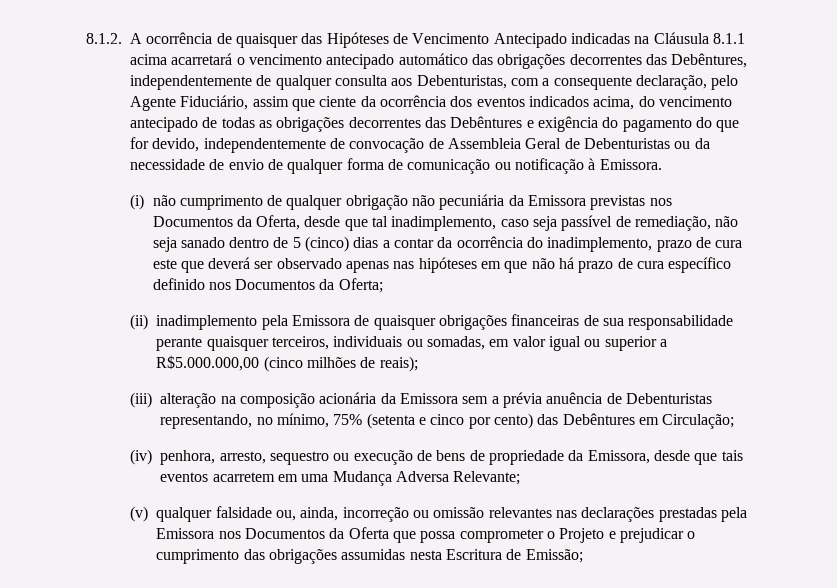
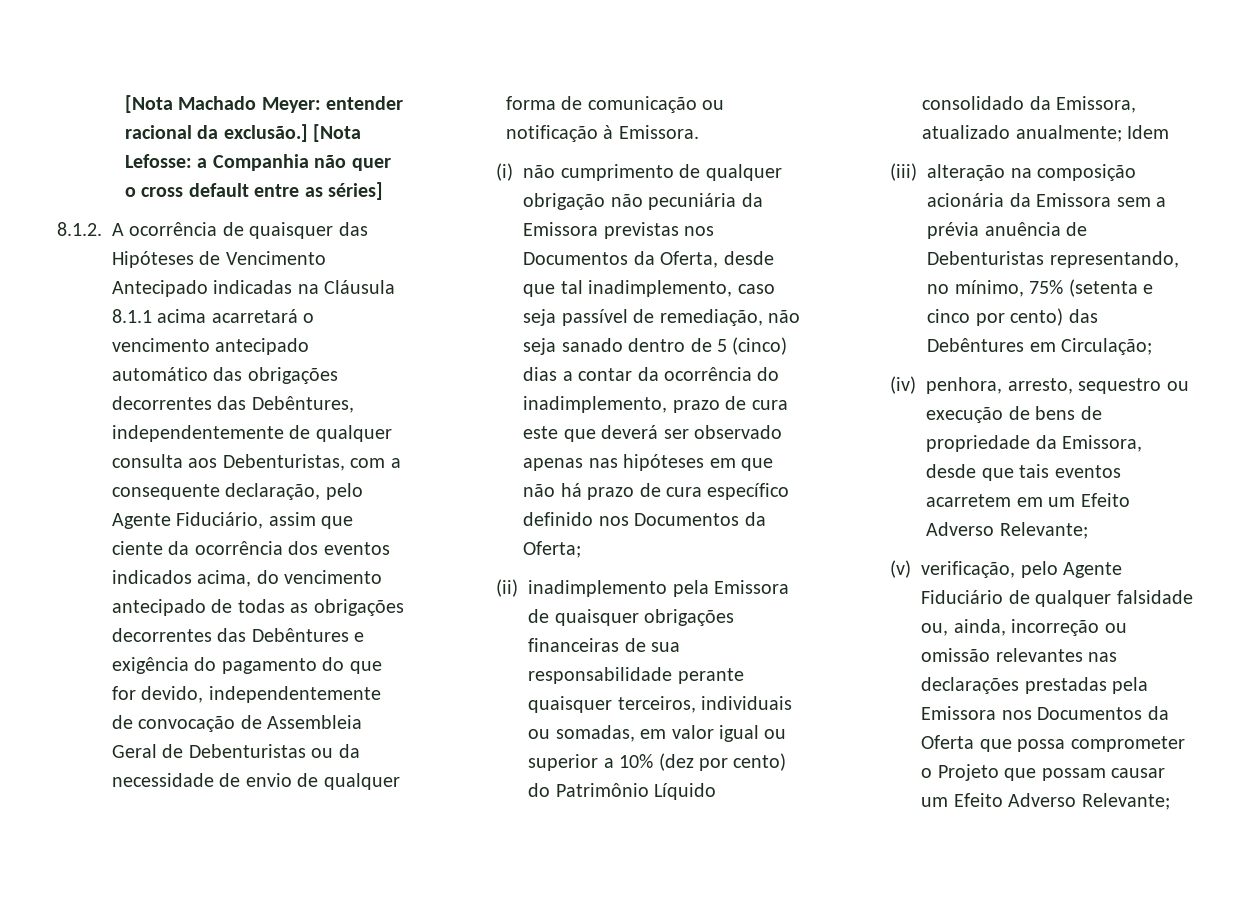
(86, 38) none -> [125,95,404,113] [125,124,362,142] [125,154,391,171] [125,182,384,200] [Nota Machado Meyer: entender racional da exclusão.] [Nota Lefosse: a Companhia não quer o cross default entre as séries] //
[156,355,418,372] R$5.000.000,00 (cinco milhões de reais); -> [619,753,787,771] [528,783,717,800] [922,96,1137,113] [922,125,1170,142] 10% (dez por cento) do Patrimônio Líquido consolidado da Emissora, atualizado anualmente; Idem
[301,471,449,486] uma Mudança Adversa -> [1048,493,1130,507] [926,522,995,536] um Efeito Adverso
(149, 514) none -> [921,561,1123,578] [921,590,1030,604] verificação, pelo Agente Fiduciário de
[608,528,696,543] [156,549,583,564] e prejudicar o cumprimento das obrigações assumidas nesta Escritura de Emissão; -> [1004,768,1165,781] [921,793,1170,810] que possam causar um Efeito Adverso Relevante;

